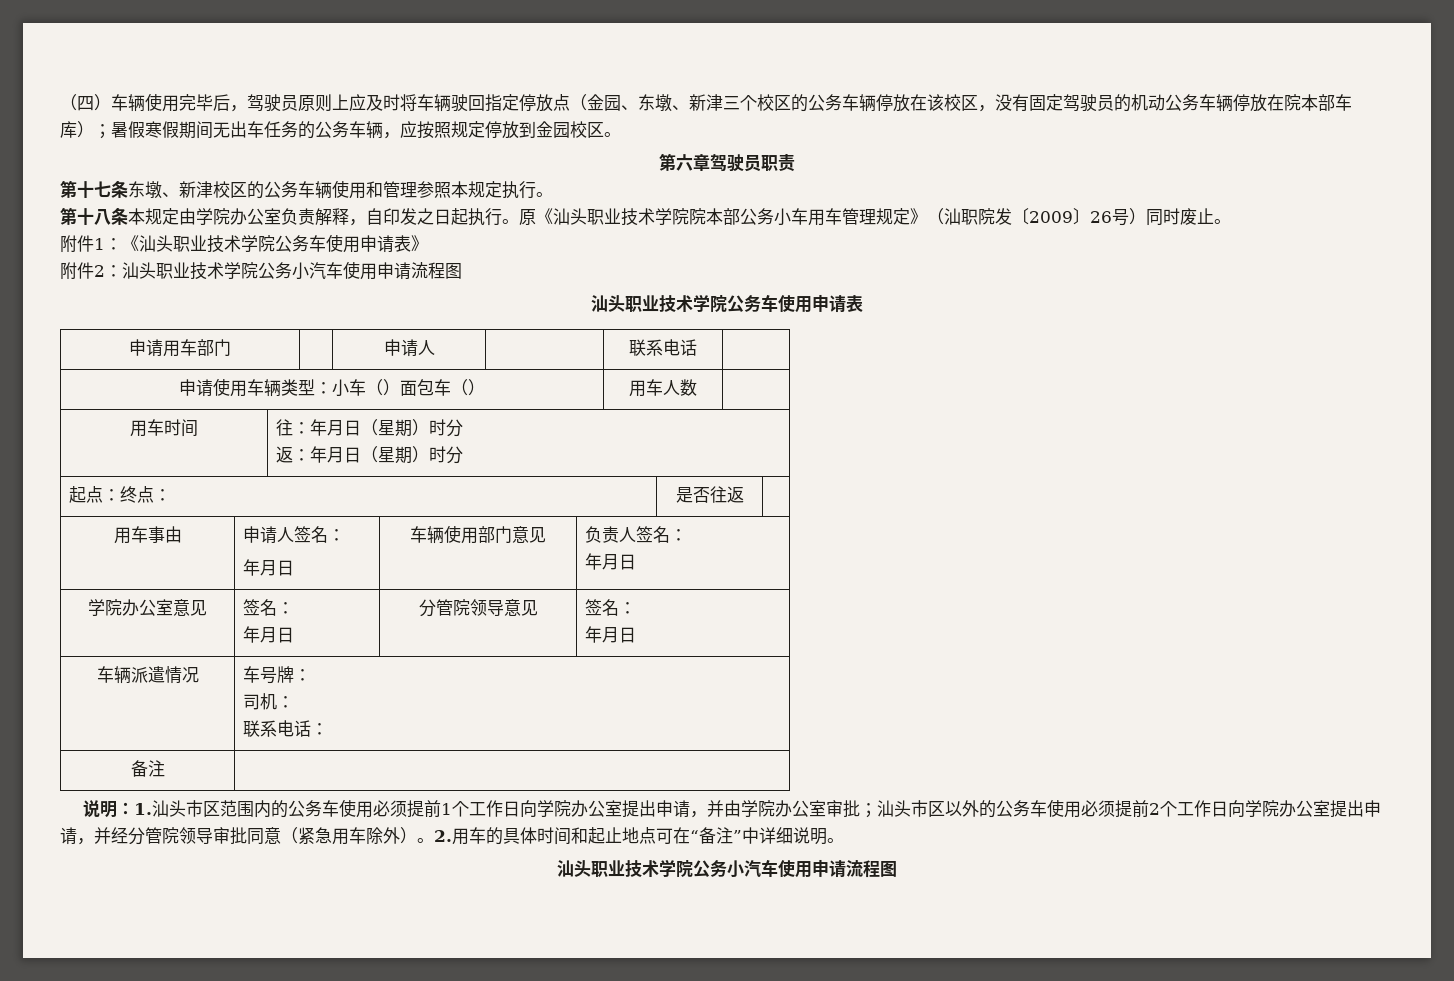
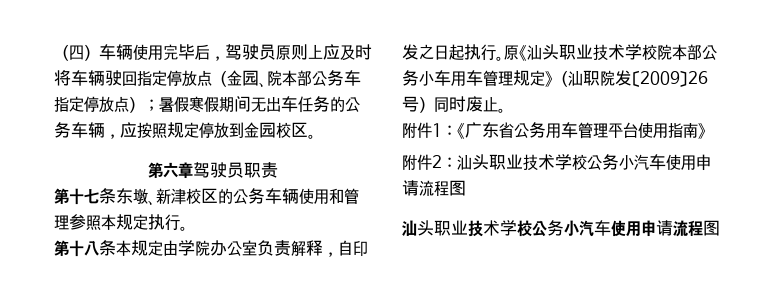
[638,94,1352,112] [60,121,77,138] 东墩、新津三个校区的公务车辆停放在该校区，没有固定驾驶员的机动公务车辆停放在院本部车库 -> [267,70,361,86] [54,96,129,112] 院本部公务车指定停放点
[672,208,689,225] 院 -> [642,44,657,60] 校
[139,234,411,253] 汕头职业技术学院公务车使用申请表 -> [465,122,698,139] 广东省公务用车管理平台使用指南
[241,262,258,279] 院 -> [572,154,587,170] 校
[710,294,863,313] [129,339,231,357] [383,339,435,357] [629,339,697,356] [179,378,485,397] [629,379,697,397] [130,419,198,437] [276,419,464,437] [276,446,464,464] [69,486,172,503] [675,486,744,503] [113,526,182,544] [243,526,346,544] [243,559,295,576] [410,525,546,544] [585,526,688,543] [585,553,637,570] [88,599,207,616] [243,599,295,616] [243,626,295,643] [418,599,538,617] [585,599,637,616] [585,626,637,643] [96,666,199,684] [243,666,312,684] [243,693,295,710] [243,720,329,737] [130,760,165,777] [82,799,1381,818] [60,827,844,845] [557,859,693,877] 院公务车使用申请表 // 申请用车部门 | | 申请人 | | 联系电话 | // 申请使用车辆类型：小车（）面包车（） | 用车人数 | // 用车时间 | 往：年月日（星期）时分 // 返：年月日（星期）时分 // 起点：终点： | 是否往返 | // 用车事由 | 申请人签名： // 年月日 | 车辆使用部门意见 | 负责人签名： // 年月日 // 学院办公室意见 | 签名： // 年月日 | 分管院领导意见 | 签名： // 年月日 // 车辆派遣情况 | 车号牌： // 司机： // 联系电话： // 备注 | // 说明：1.汕头市区范围内的公务车使用必须提前1个工作日向学院办公室提出申请，并由学院办公室审批；汕头市区以外的公务车使用必须提前2个工作日向学院办公室提出申请，并经分管院领导审批同意（紧急用车除外）。2.用车的具体时间和起止地点可在“备注”中详细说明。 // 汕头职业技术学院 -> [517,220,532,237] 校

